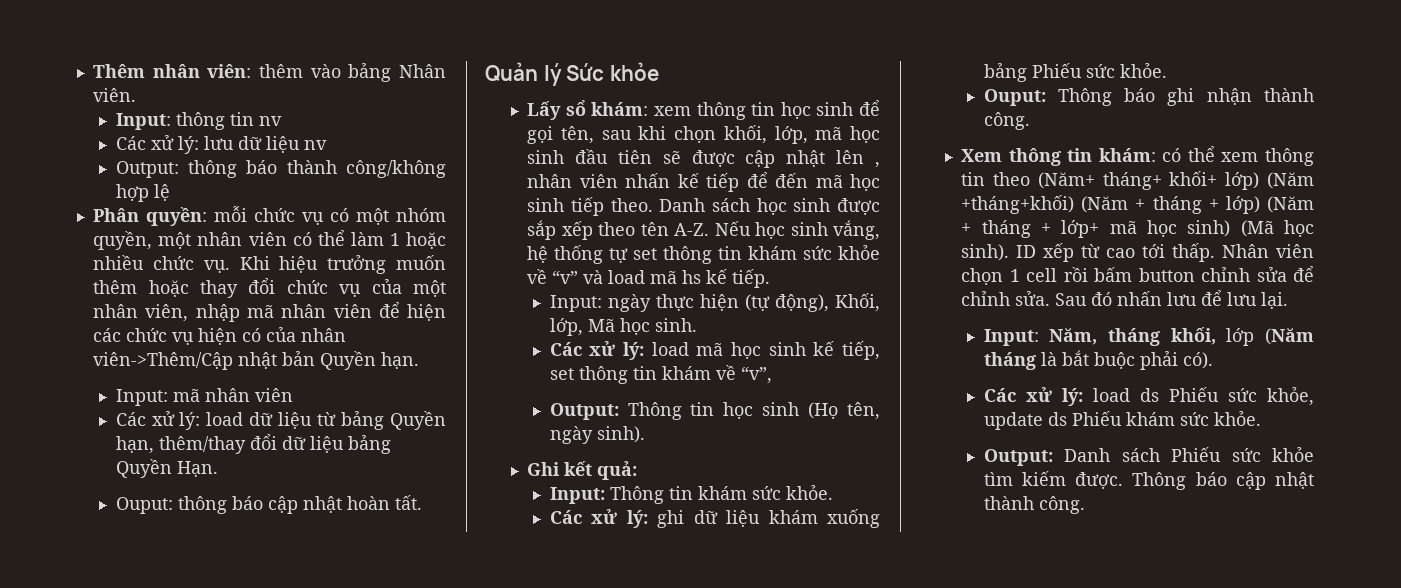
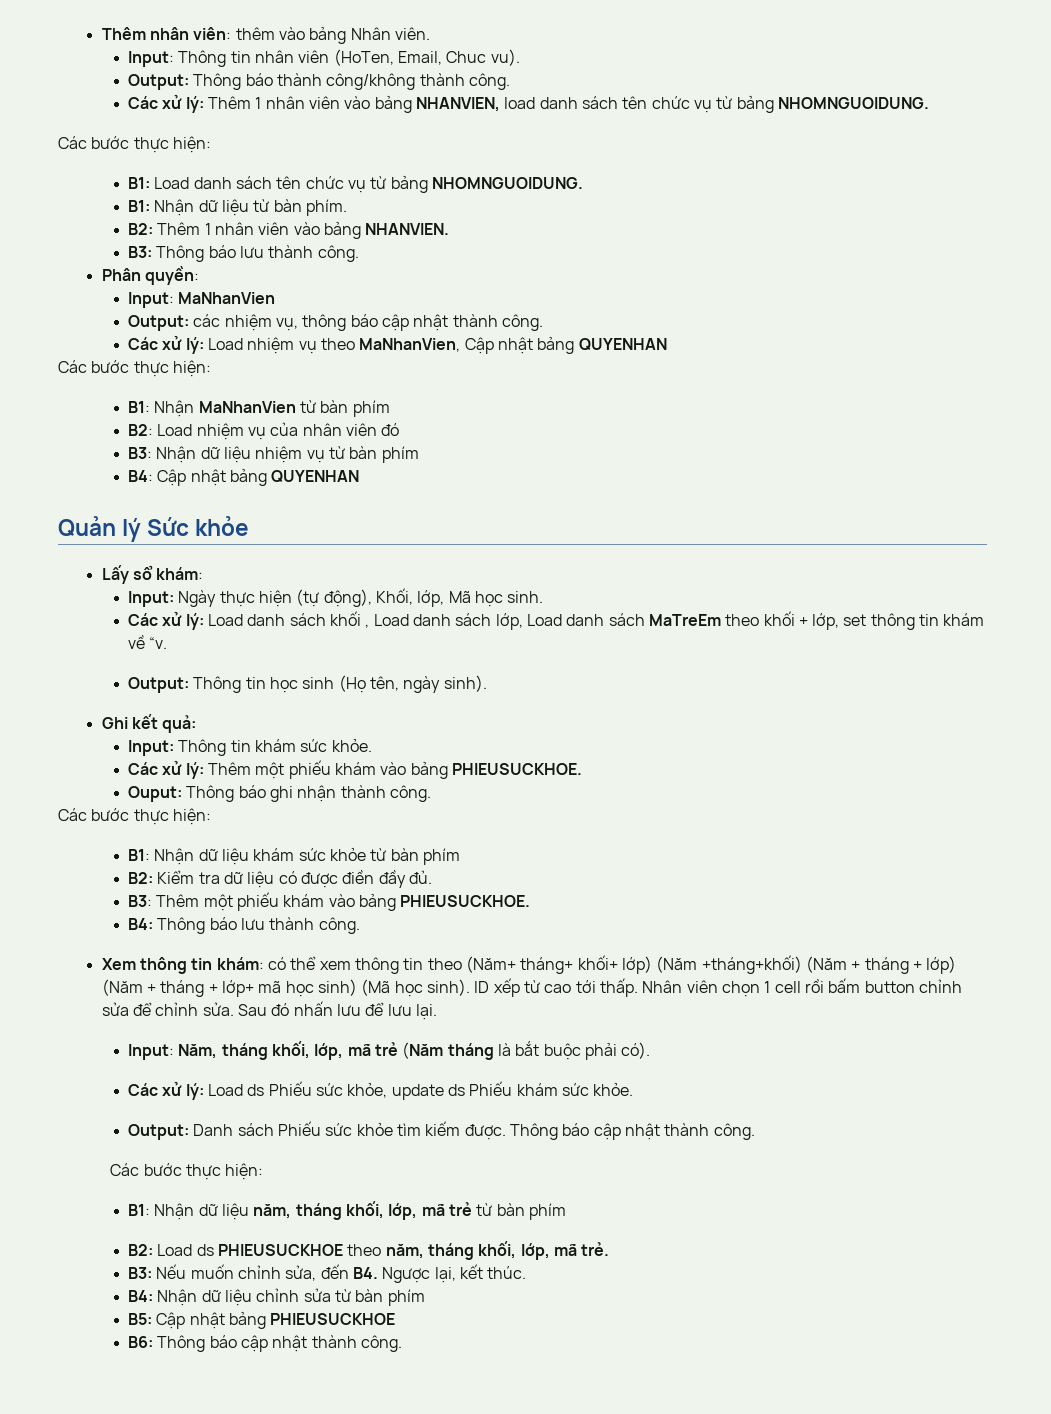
[175,112,282,130] [115,135,327,154] [115,160,446,178] [115,184,170,202] [93,206,446,226] [93,230,446,250] [93,255,446,274] [93,278,446,298] [93,302,447,322] [93,327,347,345] [93,351,420,370] [115,388,293,406] [115,411,446,430] [115,434,391,454] [115,459,218,478] [115,495,422,514] thông tin nv // Các xử lý: lưu dữ liệu nv // Output: thông báo thành công/không hợp lệ // Phân quyền: mỗi chức vụ có một nhóm quyền, một nhân viên có thể làm 1 hoặc nhiều chức vụ. Khi hiệu trưởng muốn thêm hoặc thay đổi chức vụ của một nhân viên, nhập mã nhân viên để hiện các chức vụ hiện có của nhân viên->Thêm/Cập nhật bản Quyền hạn. // Input: mã nhân viên // Các xử lý: load dữ liệu từ bảng Quyền hạn, thêm/thay đổi dữ liệu bảng Quyền Hạn. // Ouput: thông báo cập nhật hoàn tất. -> [178,49,520,67] [128,73,510,90] [128,94,929,113] [58,136,211,153] [128,175,583,193] [128,199,347,216] [128,221,450,239] [128,245,359,262] [101,266,200,285] [128,292,276,308] [128,314,543,331] [128,335,667,354] [58,360,211,377] [128,400,390,417] [128,422,400,440] [128,446,419,463] [128,468,360,486] Thông tin nhân viên (HoTen, Email, Chuc vu). // Output: Thông báo thành công/không thành công. // Các xử lý: Thêm 1 nhân viên vào bảng NHANVIEN, load danh sách tên chức vụ từ bảng NHOMNGUOIDUNG. // Các bước thực hiện: // B1: Load danh sách tên chức vụ từ bảng NHOMNGUOIDUNG. // B1: Nhận dữ liệu từ bàn phím. // B2: Thêm 1 nhân viên vào bảng NHANVIEN. // B3: Thông báo lưu thành công. // Phân quyền: // Input: MaNhanVien // Output: các nhiệm vụ, thông báo cập nhật thành công. // Các xử lý: Load nhiệm vụ theo MaNhanVien, Cập nhật bảng QUYENHAN // Các bước thực hiện: // B1: Nhận MaNhanVien từ bàn phím // B2: Load nhiệm vụ của nhân viên đó // B3: Nhận dữ liệu nhiệm vụ từ bàn phím // B4: Cập nhật bảng QUYENHAN
[654,100,880,120] [527,125,880,144] [527,149,880,168] [527,172,880,192] [527,197,880,216] [527,220,880,240] [527,245,880,264] [527,269,771,288] [549,294,651,312] xem thông tin học sinh để gọi tên, sau khi chọn khối, lớp, mã học sinh đầu tiên sẽ được cập nhật lên , nhân viên nhấn kế tiếp để đến mã học sinh tiếp theo. Danh sách học sinh được sắp xếp theo tên A-Z. Nếu học sinh vắng, hệ thống tự set thông tin khám sức khỏe về “v” và load mã hs kế tiếp. // Input: ngày -> [128,590,217,607] // Input: Ngày
[651,341,880,360] load mã học sinh kế tiếp, -> [208,611,840,630] Load danh sách khối , Load danh sách lớp, Load danh sách MaTreEm theo khối + lớp,
[740,366,772,384] “v”, -> [149,637,168,649] “v.
[657,509,880,528] [983,63,1167,82] ghi dữ liệu khám xuống bảng Phiếu sức khỏe. -> [208,760,582,779] Thêm một phiếu khám vào bảng PHIEUSUCKHOE.
(1030, 121) none -> [58,808,211,825] [128,847,460,865] [128,870,432,888] [128,892,531,911] [128,917,360,934] // Các bước thực hiện: // B1: Nhận dữ liệu khám sức khỏe từ bàn phím // B2: Kiểm tra dữ liệu có được điền đầy đủ. // B3: Thêm một phiếu khám vào bảng PHIEUSUCKHOE. // B4: Thông báo lưu thành công.
[1226,328,1255,346] lớp -> [314,1042,398,1060] lớp, mã trẻ
[1092,388,1130,402] load -> [208,1084,244,1096] Load
(1085, 505) none -> [110,1163,264,1180] [128,1201,566,1220] [128,1241,610,1260] [128,1264,527,1283] [128,1288,425,1306] [128,1311,396,1329] [128,1335,402,1352] // Các bước thực hiện: // B1: Nhận dữ liệu năm, tháng khối, lớp, mã trẻ từ bàn phím // B2: Load ds PHIEUSUCKHOE theo năm, tháng khối, lớp, mã trẻ. // B3: Nếu muốn chỉnh sửa, đến B4. Ngược lại, kết thúc. // B4: Nhận dữ liệu chỉnh sửa từ bàn phím // B5: Cập nhật bảng PHIEUSUCKHOE // B6: Thông báo cập nhật thành công.

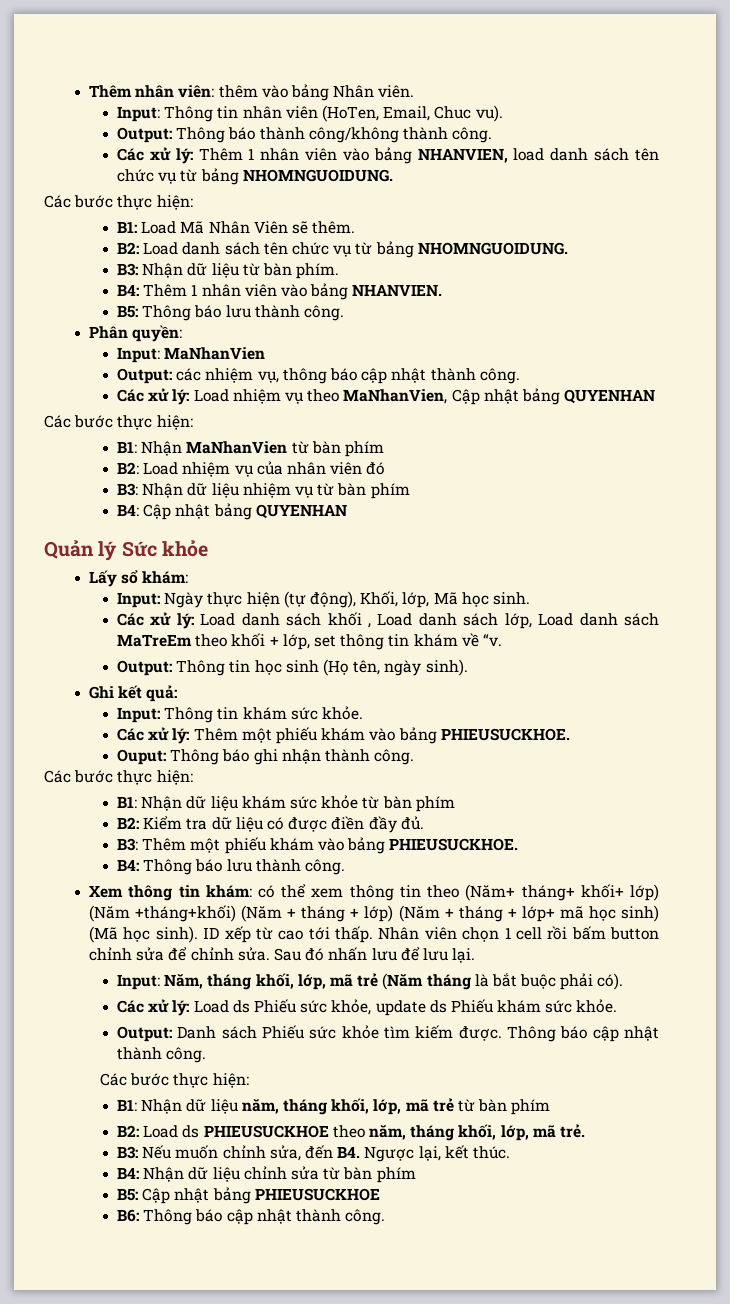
[193,175,583,193] [128,200,151,212] danh sách tên chức vụ từ bảng NHOMNGUOIDUNG. // B1: -> [180,221,356,234] [117,241,568,258] [117,263,139,276] Mã Nhân Viên sẽ thêm. // B2: Load danh sách tên chức vụ từ bảng NHOMNGUOIDUNG. // B3:
[128,223,154,235] B2: -> [117,284,140,296] B4:
[128,246,153,258] B3: -> [117,305,139,318] B5:

